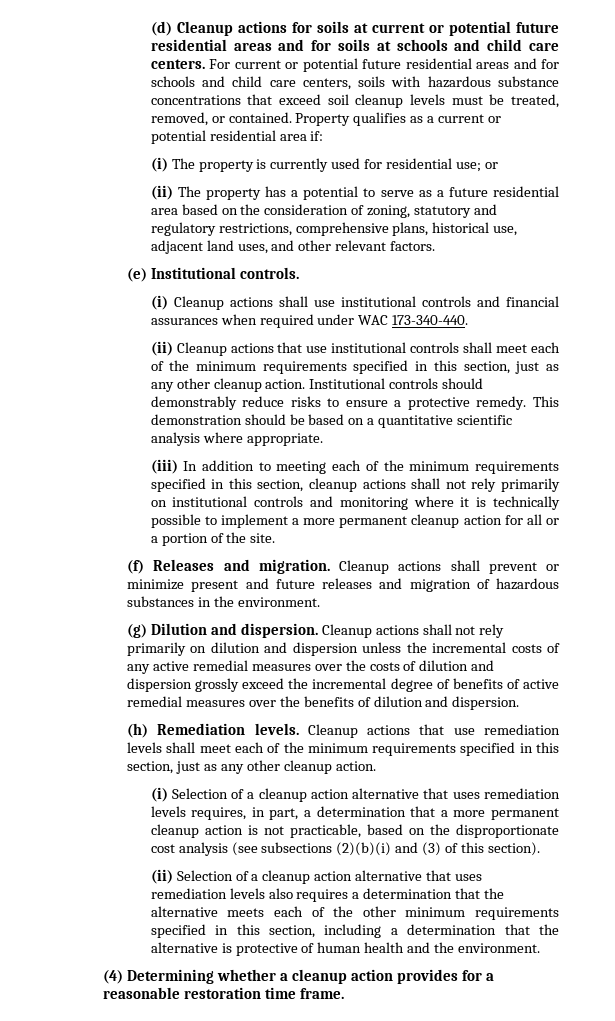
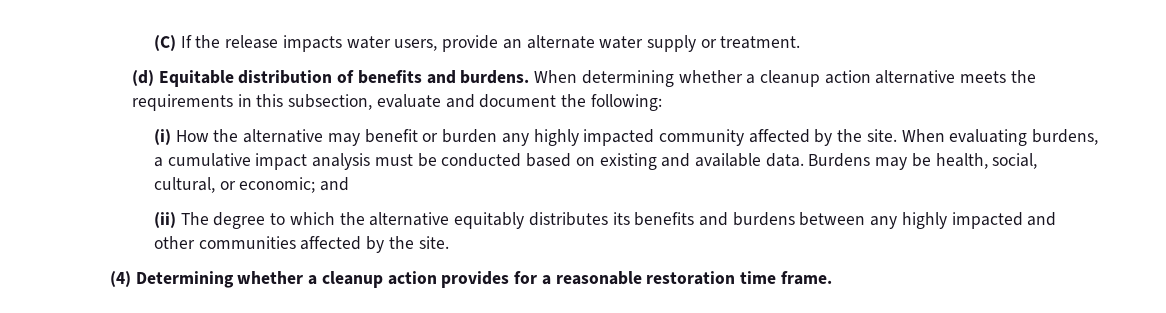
[150,21,559,36] [150,39,559,51] [150,58,560,72] [150,76,560,90] [150,94,560,108] [150,112,501,126] [150,130,324,144] [150,157,498,172] [150,185,559,200] [150,204,497,218] [150,222,518,236] [150,240,436,254] [127,267,299,282] [150,295,560,310] [150,314,469,328] [150,341,561,356] [150,360,560,374] [150,378,484,392] [150,396,560,410] [150,414,513,428] [150,432,323,446] [150,459,559,474] [150,478,560,492] [150,496,561,510] [150,514,559,528] [150,532,276,546] [127,559,559,574] [127,578,559,592] [127,596,320,607] [127,623,505,638] [127,642,561,656] [127,660,495,674] [127,678,559,692] [127,696,520,710] [127,723,560,738] [127,742,559,756] [127,760,376,774] [150,787,560,802] [150,806,559,820] [150,824,560,838] [150,842,540,856] [150,869,482,884] [150,888,505,902] [150,906,560,920] [150,924,560,938] [150,942,540,956] (d) Cleanup actions for soils at current or potential future residential areas and for soils at schools and child care centers. For current or potential future residential areas and for schools and child care centers, soils with hazardous substance concentrations that exceed soil cleanup levels must be treated, removed, or contained. Property qualifies as a current or potential residential area if: // (i) The property is currently used for residential use; or // (ii) The property has a potential to serve as a future residential area based on the consideration of zoning, statutory and regulatory restrictions, comprehensive plans, historical use, adjacent land uses, and other relevant factors. // (e) Institutional controls. // (i) Cleanup actions shall use institutional controls and financial assurances when required under WAC 173-340-440. // (ii) Cleanup actions that use institutional controls shall meet each of the minimum requirements specified in this section, just as any other cleanup action. Institutional controls should demonstrably reduce risks to ensure a protective remedy. This demonstration should be based on a quantitative scientific analysis where appropriate. // (iii) In addition to meeting each of the minimum requirements specified in this section, cleanup actions shall not rely primarily on institutional controls and monitoring where it is technically possible to implement a more permanent cleanup action for all or a portion of the site. // (f) Releases and migration. Cleanup actions shall prevent or minimize present and future releases and migration of hazardous substances in the environment. // (g) Dilution and dispersion. Cleanup actions shall not rely primarily on dilution and dispersion unless the incremental costs of any active remedial measures over the costs of dilution and dispersion grossly exceed the incremental degree of benefits of active remedial measures over the benefits of dilution and dispersion. // (h) Remediation levels. Cleanup actions that use remediation levels shall meet each of the minimum requirements specified in this section, just as any other cleanup action. // (i) Selection of a cleanup action alternative that uses remediation levels requires, in part, a determination that a more permanent cleanup action is not practicable, based on the disproportionate cost analysis (see subsections (2)(b)(i) and (3) of this section). // (ii) Selection of a cleanup action alternative that uses remediation levels also requires a determination that the alternative meets each of the other minimum requirements specified in this section, including a determination that the alternative is protective of human health and the environment. -> [153,35,801,52] [131,70,1036,87] [131,94,662,111] [153,129,1099,146] [153,153,1038,170] [153,177,350,193] [153,212,1057,229] [153,236,449,253] (C) If the release impacts water users, provide an alternate water supply or treatment. // (d) Equitable distribution of benefits and burdens. When determining whether a cleanup action alternative meets the requirements in this subsection, evaluate and document the following: // (i) How the alternative may benefit or burden any highly impacted community affected by the site. When evaluating burdens, a cumulative impact analysis must be conducted based on existing and available data. Burdens may be health, social, cultural, or economic; and // (ii) The degree to which the alternative equitably distributes its benefits and burdens between any highly impacted and other communities affected by the site.

